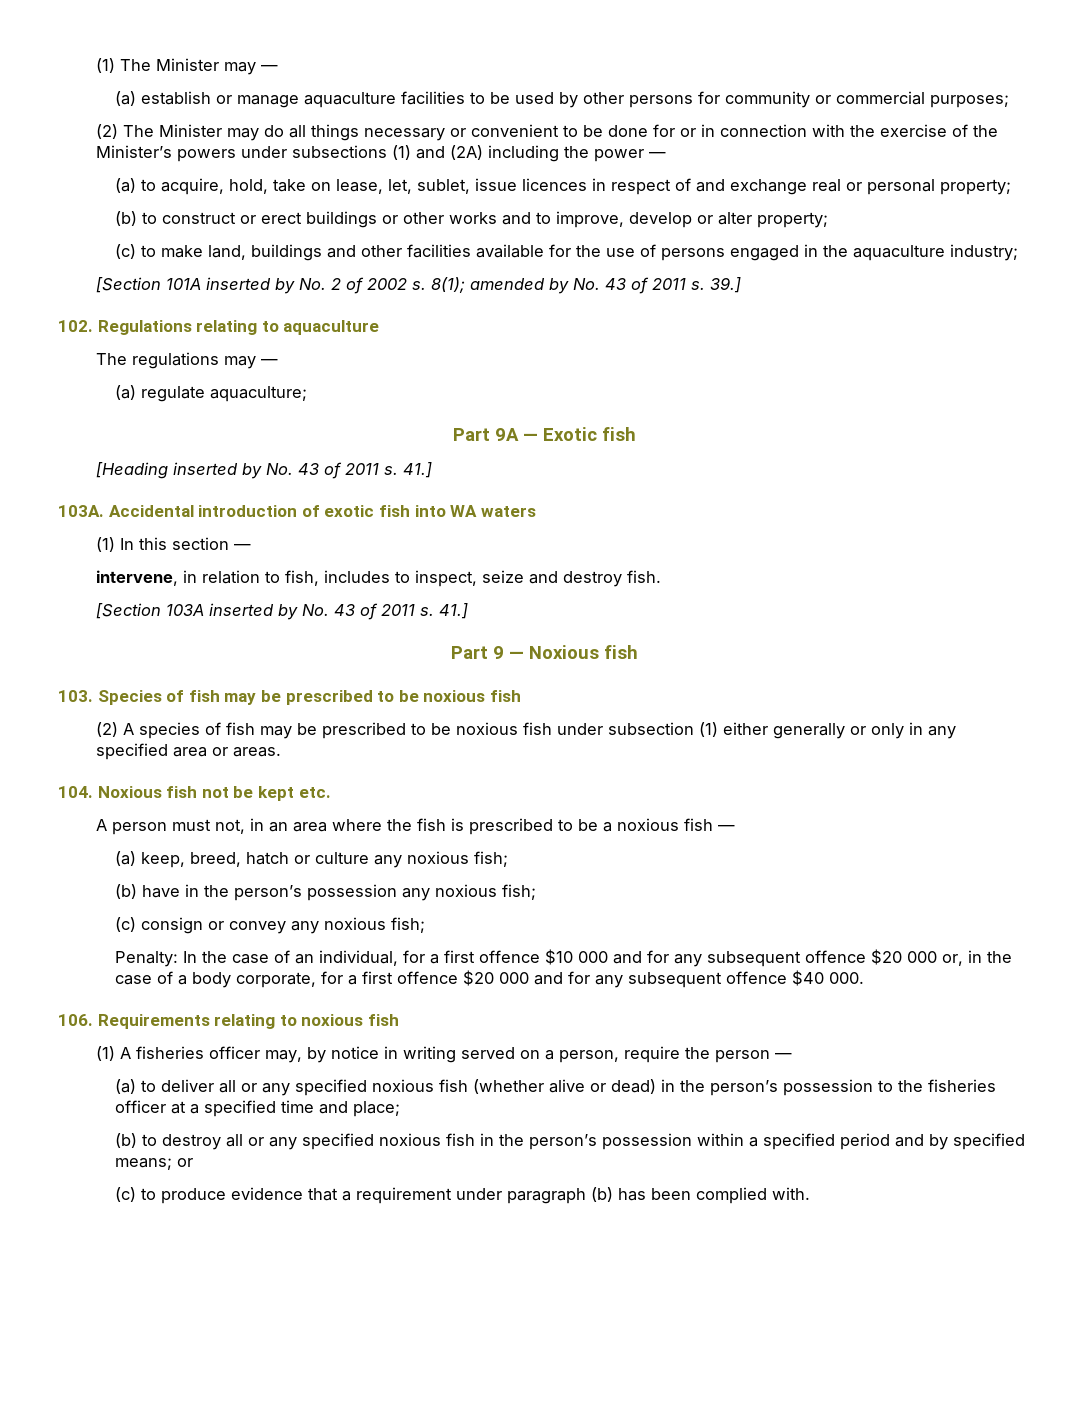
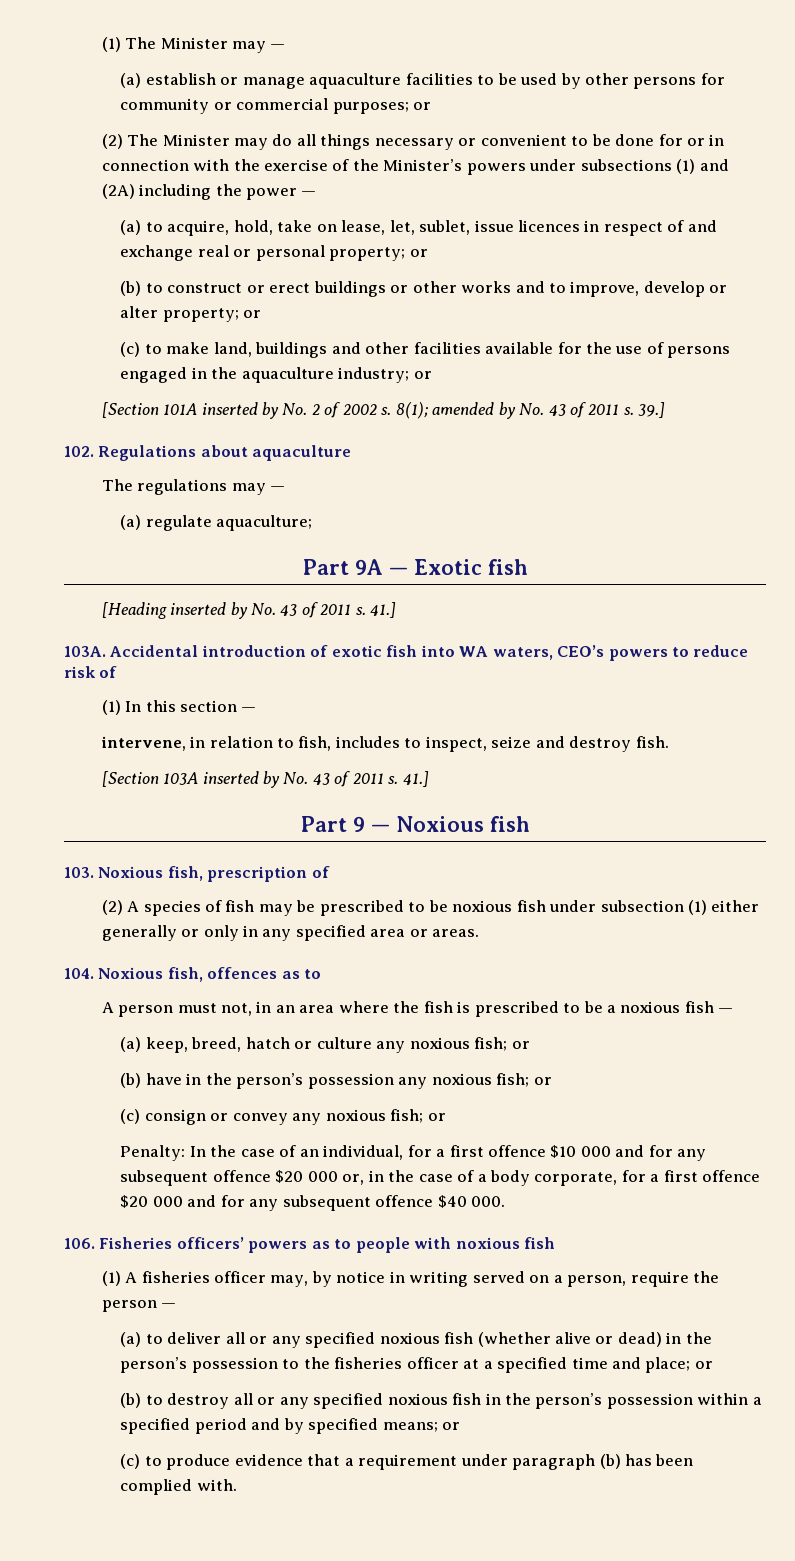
(1010, 101) none -> [413,102,432,110] or
(1012, 187) none -> [409,249,428,257] or
(829, 220) none -> [243,310,262,318] or
(1019, 252) none -> [413,371,432,379] or
[196,320,279,335] relating to -> [200,445,248,457] about
[480,506,536,517] waters -> [492,645,749,661] [64,666,118,678] waters, CEO’s powers to reduce risk of
[97,690,521,705] Species of fish may be prescribed to be noxious fish -> [98,866,330,882] Noxious fish, prescription of
[166,786,331,801] fish not be kept etc. -> [167,967,322,982] fish, offences as to
(509, 859) none -> [511,1041,530,1049] or
(537, 892) none -> [533,1077,552,1085] or
(426, 925) none -> [427,1113,446,1121] or
[97,1014,297,1029] Requirements relating to -> [99,1237,452,1253] Fisheries officers’ powers as to people with
(401, 1109) none -> [694,1361,713,1369] or

